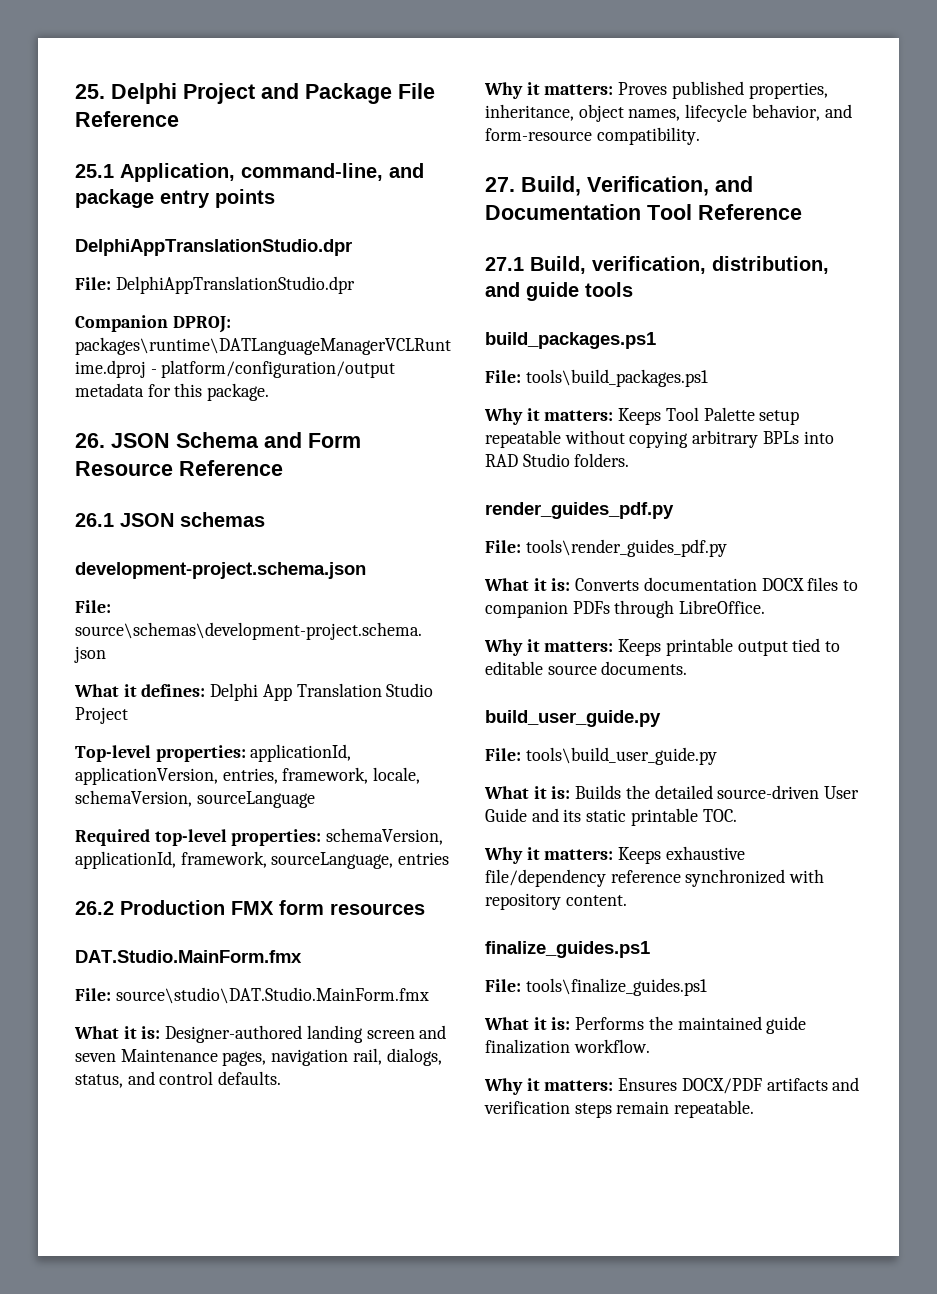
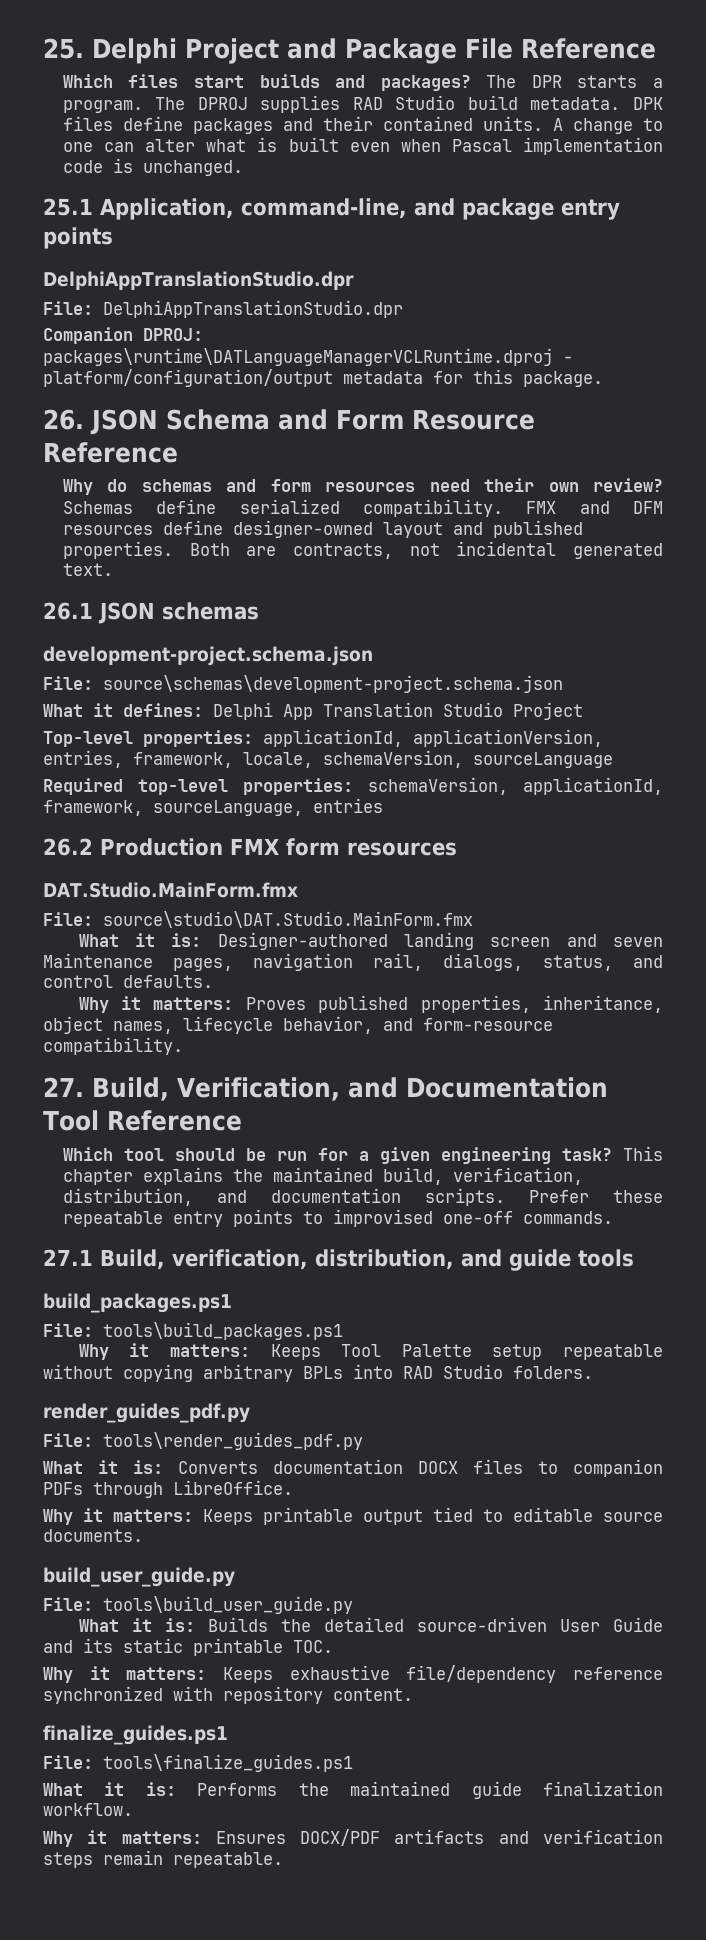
(179, 119) none -> [62,74,663,91] [62,95,663,113] [62,116,663,134] [62,137,663,155] [62,158,243,176] // Which files start builds and packages? The DPR starts a program. The DPROJ supplies RAD Studio build metadata. DPK files define packages and their contained units. A change to one can alter what is built even when Pascal implementation code is unchanged.
(283, 468) none -> [62,478,663,495] [62,499,663,517] [62,520,583,538] [62,541,664,559] [62,563,113,576] // Why do schemas and form resources need their own review? Schemas define serialized compatibility. FMX and DFM resources define designer-owned layout and published properties. Both are contracts, not incidental generated text.
(802, 212) none -> [62,1146,663,1164] [62,1167,583,1185] [62,1188,663,1206] [62,1209,613,1227] // Which tool should be run for a given engineering task? This chapter explains the maintained build, verification, distribution, and documentation scripts. Prefer these repeatable entry points to improvised one-off commands.

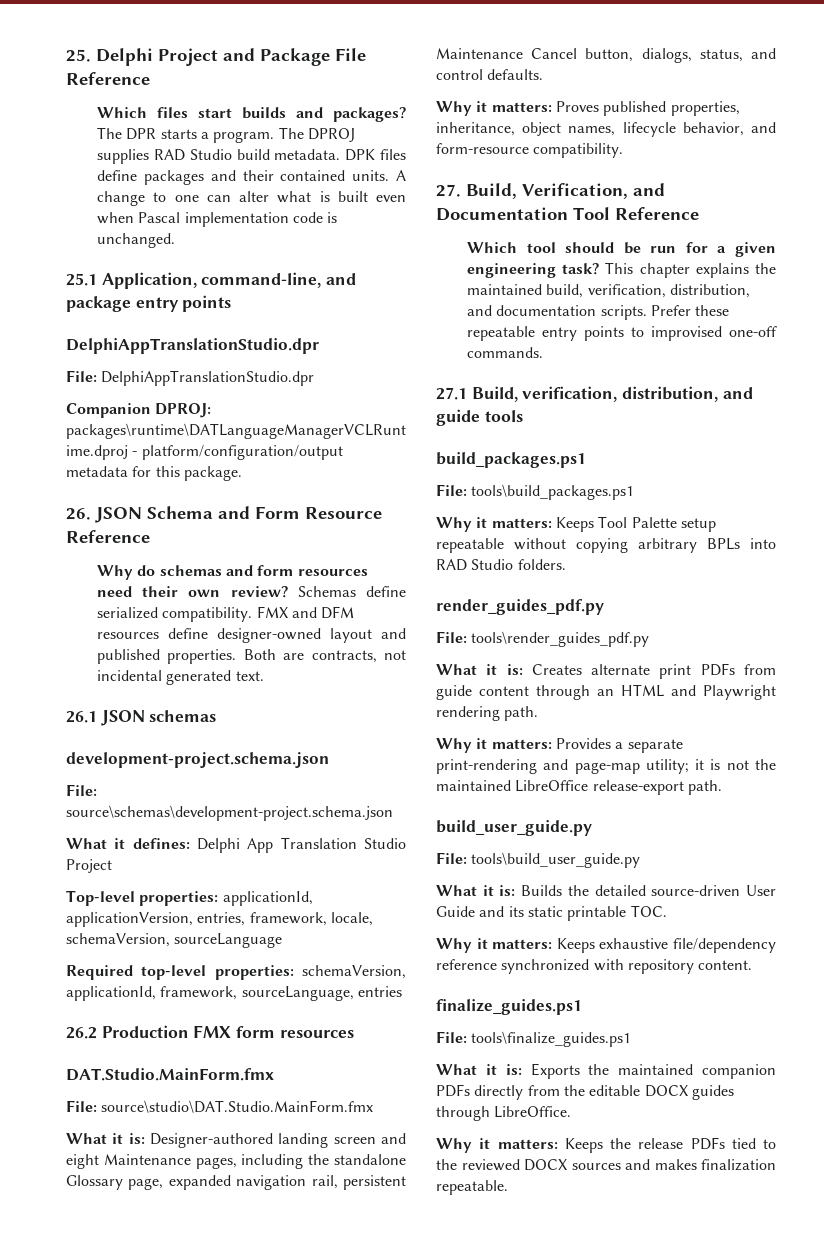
[613,937,663,947] seven -> [66,1154,99,1169] eight
[253,953,423,971] navigation rail, -> [241,1154,407,1169] [66,1175,407,1190] [436,48,634,62] including the standalone Glossary page, expanded navigation rail, persistent Maintenance Cancel button,
[178,1459,663,1477] [43,1480,293,1498] [43,1507,663,1525] [43,1529,143,1542] Converts documentation DOCX files to companion PDFs through LibreOffice. // Why it matters: Keeps printable output tied to editable source documents. -> [531,663,776,679] [436,684,776,700] [436,706,539,721] [436,738,683,753] [436,759,776,774] [436,780,722,795] Creates alternate print PDFs from guide content through an HTML and Playwright rendering path. // Why it matters: Provides a separate print-rendering and page-map utility; it is not the maintained LibreOffice release-export path.
[197,1781,663,1799] [43,1803,133,1816] [43,1829,663,1847] [43,1850,163,1868] Performs the maintained guide finalization workflow. // Why it matters: Ensures DOCX/PDF artifacts and verification steps remain -> [530,1063,776,1079] [436,1084,734,1100] [436,1106,572,1121] [436,1137,776,1153] [436,1159,776,1171] Exports the maintained companion PDFs directly from the editable DOCX guides through LibreOffice. // Why it matters: Keeps the release PDFs tied to the reviewed DOCX sources and makes finalization

